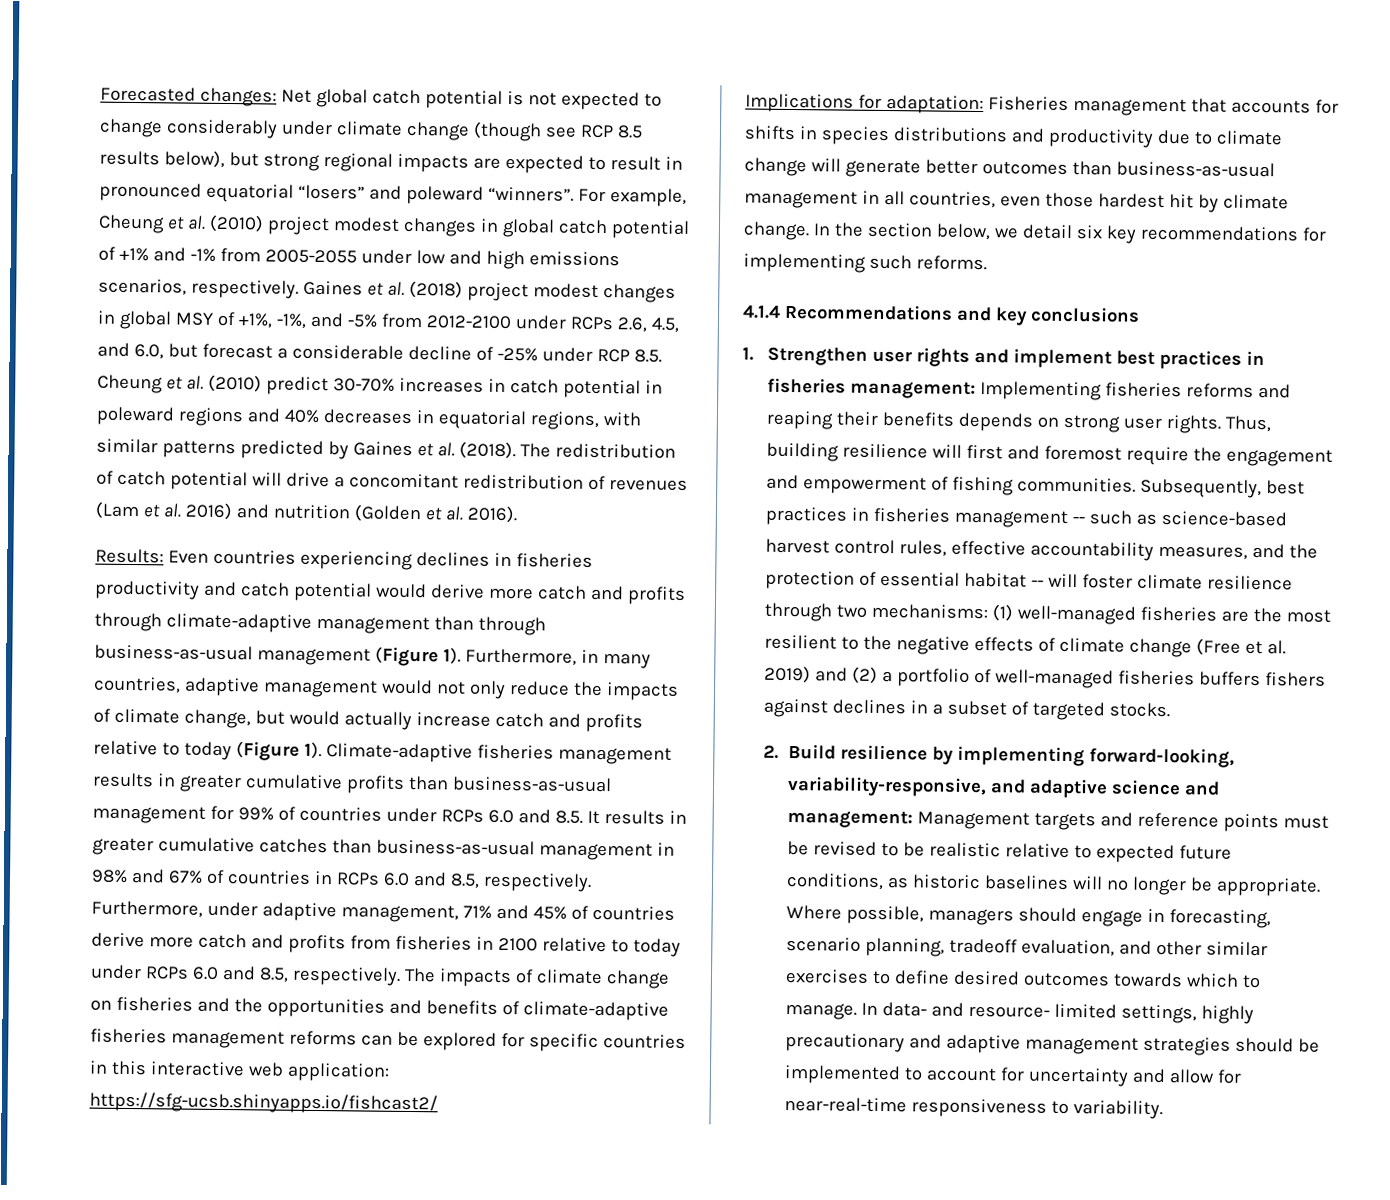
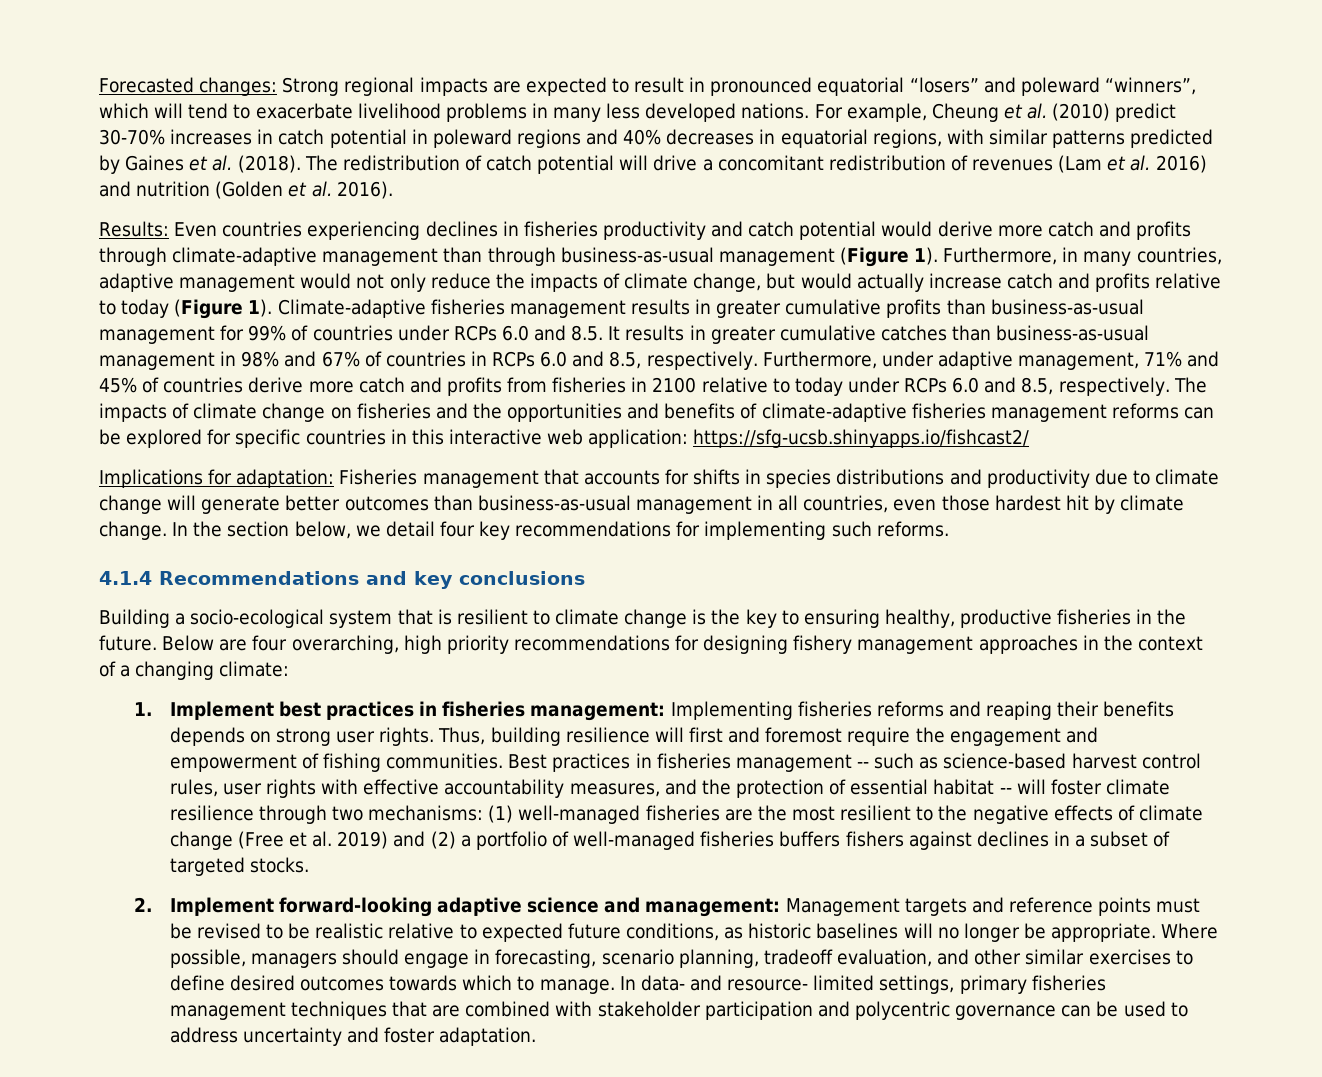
[280,88,662,111] [99,118,643,142] [99,150,320,171] Net global catch potential is not expected to change considerably under climate change (though see RCP 8.5 results below), but strong -> [282,77,340,96] Strong
[487,186,574,202] “winners”. -> [1104,77,1196,95] [99,103,810,122] “winners”, which will tend to exacerbate livelihood problems in many less developed nations.
[266,216,690,239] [98,246,620,270] [98,278,676,303] [97,310,680,333] [97,342,662,363] [97,374,262,394] project modest changes in global catch potential of +1% and -1% from 2005-2055 under low and high emissions scenarios, respectively. Gaines et al. (2018) project modest changes in global MSY of +1%, -1%, and -5% from 2012-2100 under RCPs 2.6, 4.5, and 6.0, but forecast a considerable decline of -25% under RCP 8.5. Cheung et al. (2010) -> (1111, 112) none
[1075,225,1103,240] six -> [439,521,475,537] four
[742,346,1113,369] 1. Strengthen user rights and implement -> [99,609,1187,628] [99,635,1203,654] [99,661,290,680] [134,701,274,720] Building a socio-ecological system that is resilient to climate change is the key to ensuring healthy, productive fisheries in the future. Below are four overarching, high priority recommendations for designing fishery management approaches in the context of a changing climate: // 1. Implement
[1140,478,1306,499] Subsequently, best -> [508,754,548,769] Best
(948, 548) none -> [222,779,359,798] user rights with
[788,744,1236,768] [787,776,1027,798] Build resilience by implementing forward-looking, variability-responsive, and -> [169,897,432,917] Implement forward-looking
[1201,1005,1255,1024] [785,1032,1321,1056] [784,1064,1243,1087] [784,1096,1164,1120] highly precautionary and adaptive management strategies should be implemented to account for uncertainty and allow for near-real-time responsiveness to variability. -> [959,975,1106,994] [169,1001,1188,1020] [169,1027,537,1046] primary fisheries management techniques that are combined with stakeholder participation and polycentric governance can be used to address uncertainty and foster adaptation.

